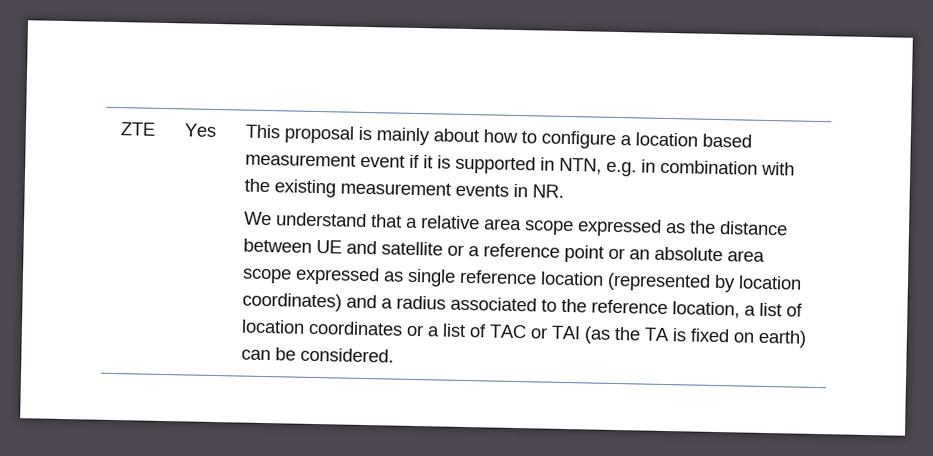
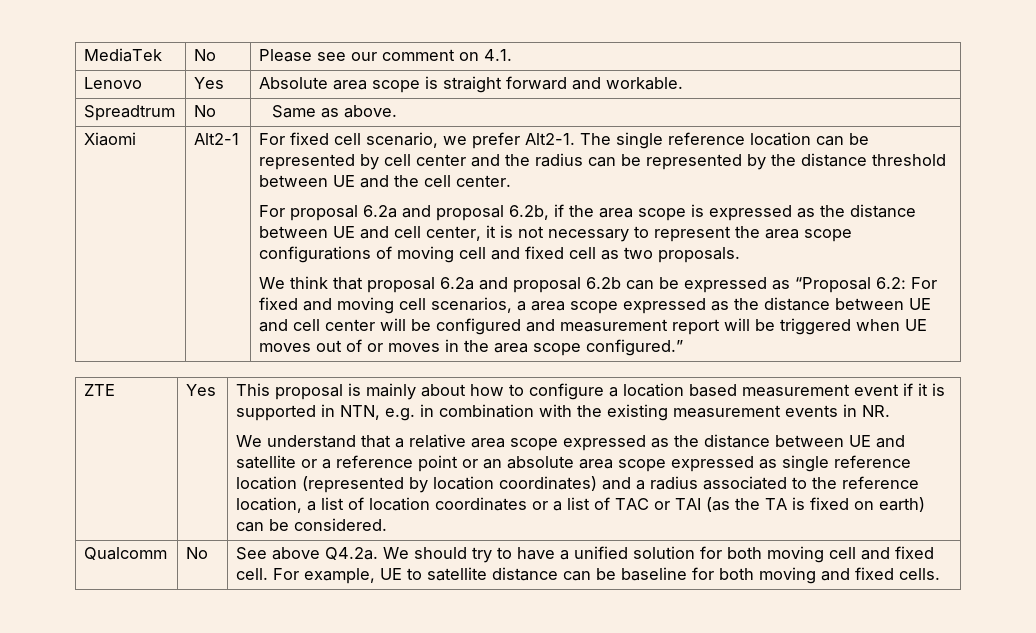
(119, 129) none -> [84,48,163,62] [194,49,217,61] [259,49,513,62] [84,77,143,89] [194,77,225,89] [259,76,684,93] [84,105,176,121] [194,105,217,117] [271,105,397,118] [84,132,137,146] [194,133,240,145] [259,132,870,149] [259,153,947,170] [259,175,512,188] [259,204,917,221] [259,225,853,242] [259,246,741,263] [259,276,938,293] [259,297,932,314] [259,318,928,335] [259,339,684,356] MediaTek | No | Please see our comment on 4.1. // Lenovo | Yes | Absolute area scope is straight forward and workable. // Spreadtrum | No | Same as above. // Xiaomi | Alt2-1 | For fixed cell scenario, we prefer Alt2-1. The single reference location can be represented by cell center and the radius can be represented by the distance threshold between UE and the cell center. // For proposal 6.2a and proposal 6.2b, if the area scope is expressed as the distance between UE and cell center, it is not necessary to represent the area scope configurations of moving cell and fixed cell as two proposals. // We think that proposal 6.2a and proposal 6.2b can be expressed as “Proposal 6.2: For fixed and moving cell scenarios, a area scope expressed as the distance between UE and cell center will be configured and measurement report will be triggered when UE moves out of or moves in the area scope configured.” //
(394, 355) none -> [84,547,168,560] [186,547,209,559] [236,546,935,563] [236,567,941,584] // Qualcomm | No | See above Q4.2a. We should try to have a unified solution for both moving cell and fixed cell. For example, UE to satellite distance can be baseline for both moving and fixed cells.

